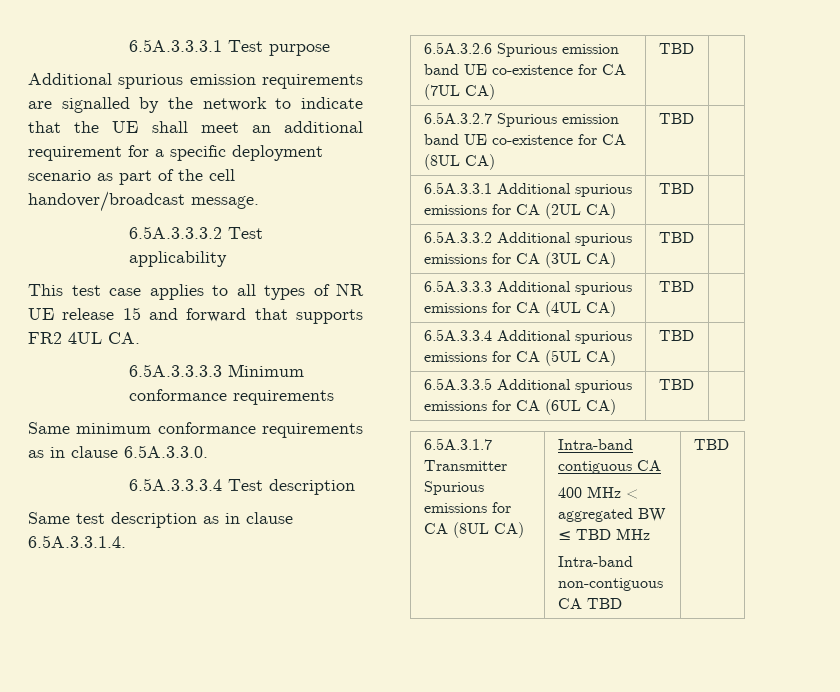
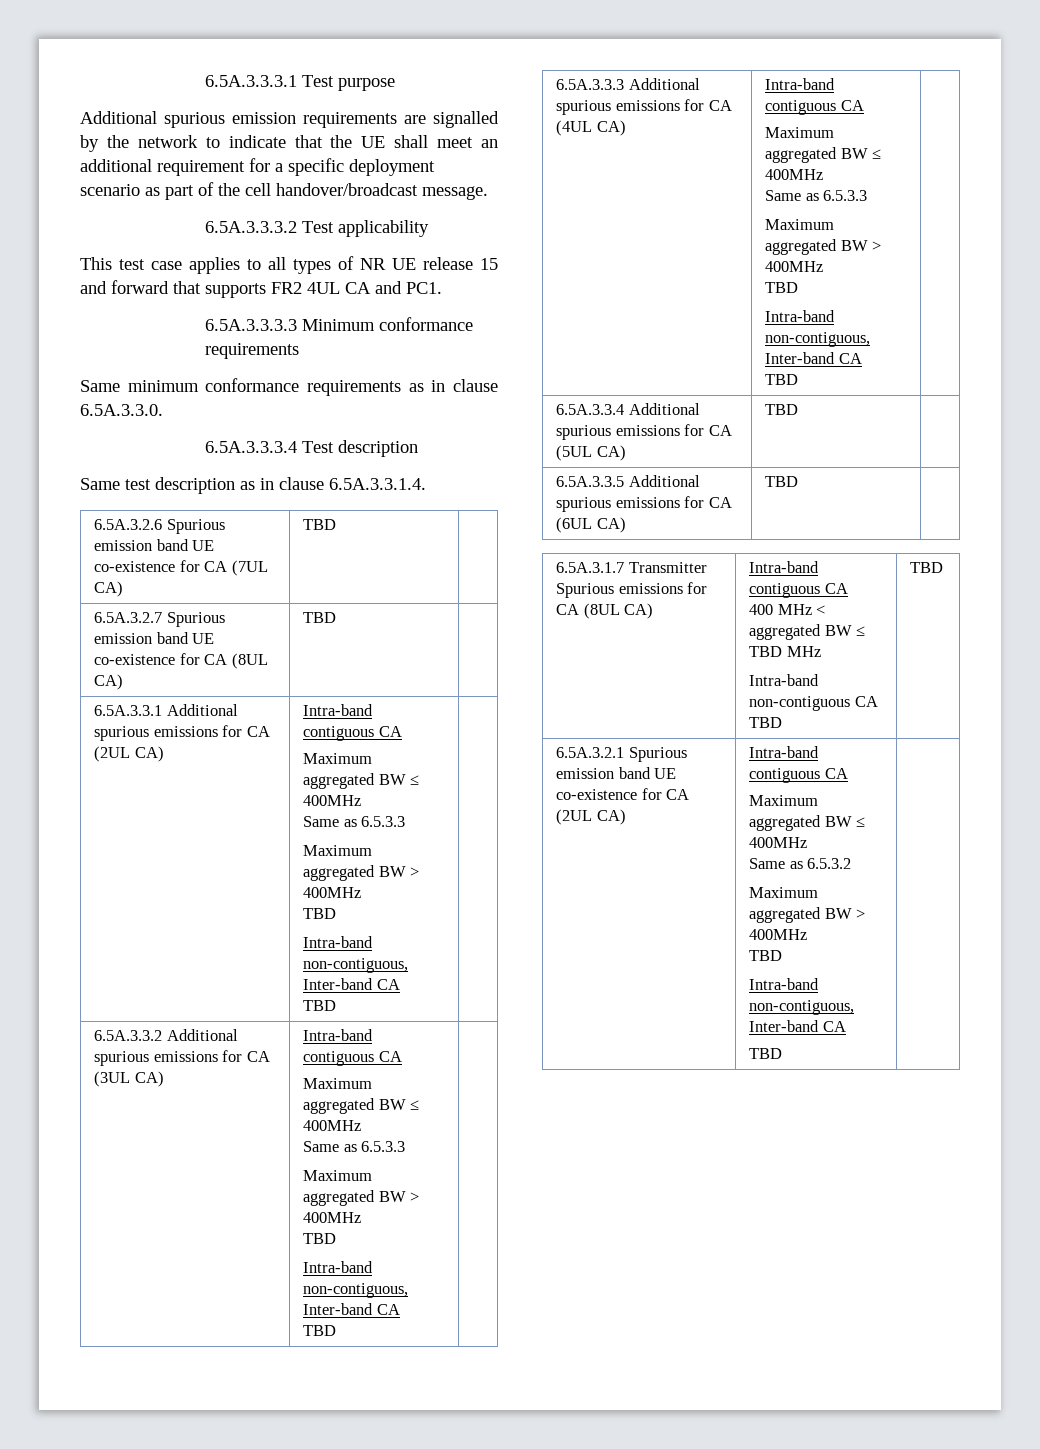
[108,332,140,344] CA. -> [345,281,442,294] CA and PC1.
(616, 211) none -> [303,704,374,716] [303,726,402,741] [303,753,373,764] [303,773,420,789] [303,795,362,806] [303,816,406,827] [303,845,373,856] [303,865,420,881] [303,887,362,898] [303,908,337,919] [303,936,374,948] [303,958,409,973] [303,978,400,990] Intra-band contiguous CA // Maximum aggregated BW ≤ 400MHz // Same as 6.5.3.3 // Maximum aggregated BW > 400MHz // TBD // Intra-band non-contiguous, Inter-band CA //
(616, 260) none -> [303,1029,374,1041] [303,1051,402,1066] [303,1078,373,1089] [303,1098,420,1114] [303,1120,362,1131] [303,1141,406,1152] [303,1170,373,1181] [303,1190,420,1206] [303,1212,362,1223] [303,1233,337,1244] [303,1261,374,1273] [303,1283,409,1298] [303,1303,400,1315] Intra-band contiguous CA // Maximum aggregated BW ≤ 400MHz // Same as 6.5.3.3 // Maximum aggregated BW > 400MHz // TBD // Intra-band non-contiguous, Inter-band CA //
(616, 309) none -> [765,78,836,90] [765,100,864,115] [765,127,835,138] [765,147,882,163] [765,169,824,180] [765,190,868,201] [765,219,835,230] [765,239,882,255] [765,261,824,272] [765,282,799,293] [765,310,836,322] [765,332,871,347] [765,352,862,364] Intra-band contiguous CA // Maximum aggregated BW ≤ 400MHz // Same as 6.5.3.3 // Maximum aggregated BW > 400MHz // TBD // Intra-band non-contiguous, Inter-band CA //
(729, 444) none -> [556,747,687,762] [556,767,677,779] [556,788,690,800] [556,809,626,825] [749,746,820,758] [749,768,848,783] [749,795,819,806] [749,815,866,831] [749,837,808,848] [749,858,852,869] [749,887,819,898] [749,907,866,923] [749,929,808,940] [749,950,783,961] [749,978,820,990] [749,1000,855,1015] [749,1020,846,1032] [749,1048,783,1059] // 6.5A.3.2.1 Spurious emission band UE co-existence for CA (2UL CA) | Intra-band contiguous CA // Maximum aggregated BW ≤ 400MHz // Same as 6.5.3.2 // Maximum aggregated BW > 400MHz // TBD // Intra-band non-contiguous, Inter-band CA // TBD |

